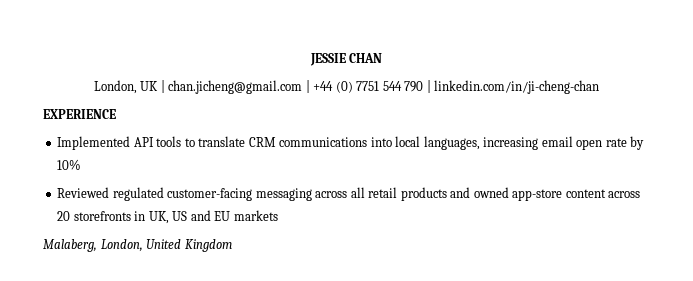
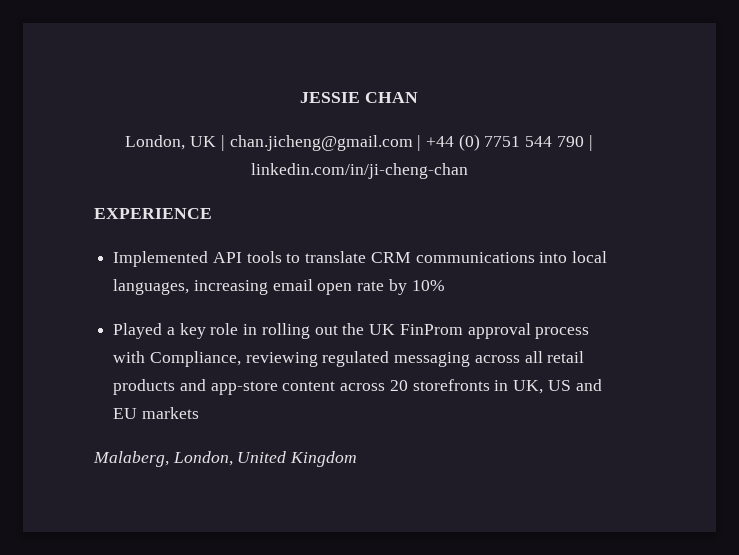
[57,187,253,201] Reviewed regulated customer-facing -> [113,323,590,339] [113,351,390,367] Played a key role in rolling out the UK FinProm approval process with Compliance, reviewing regulated
[473,187,509,198] owned -> (206, 385) none

